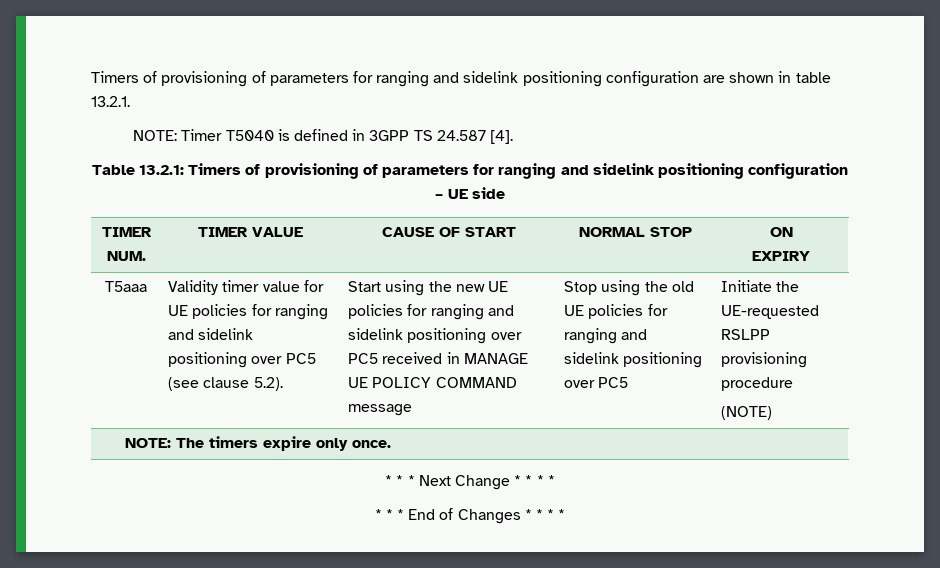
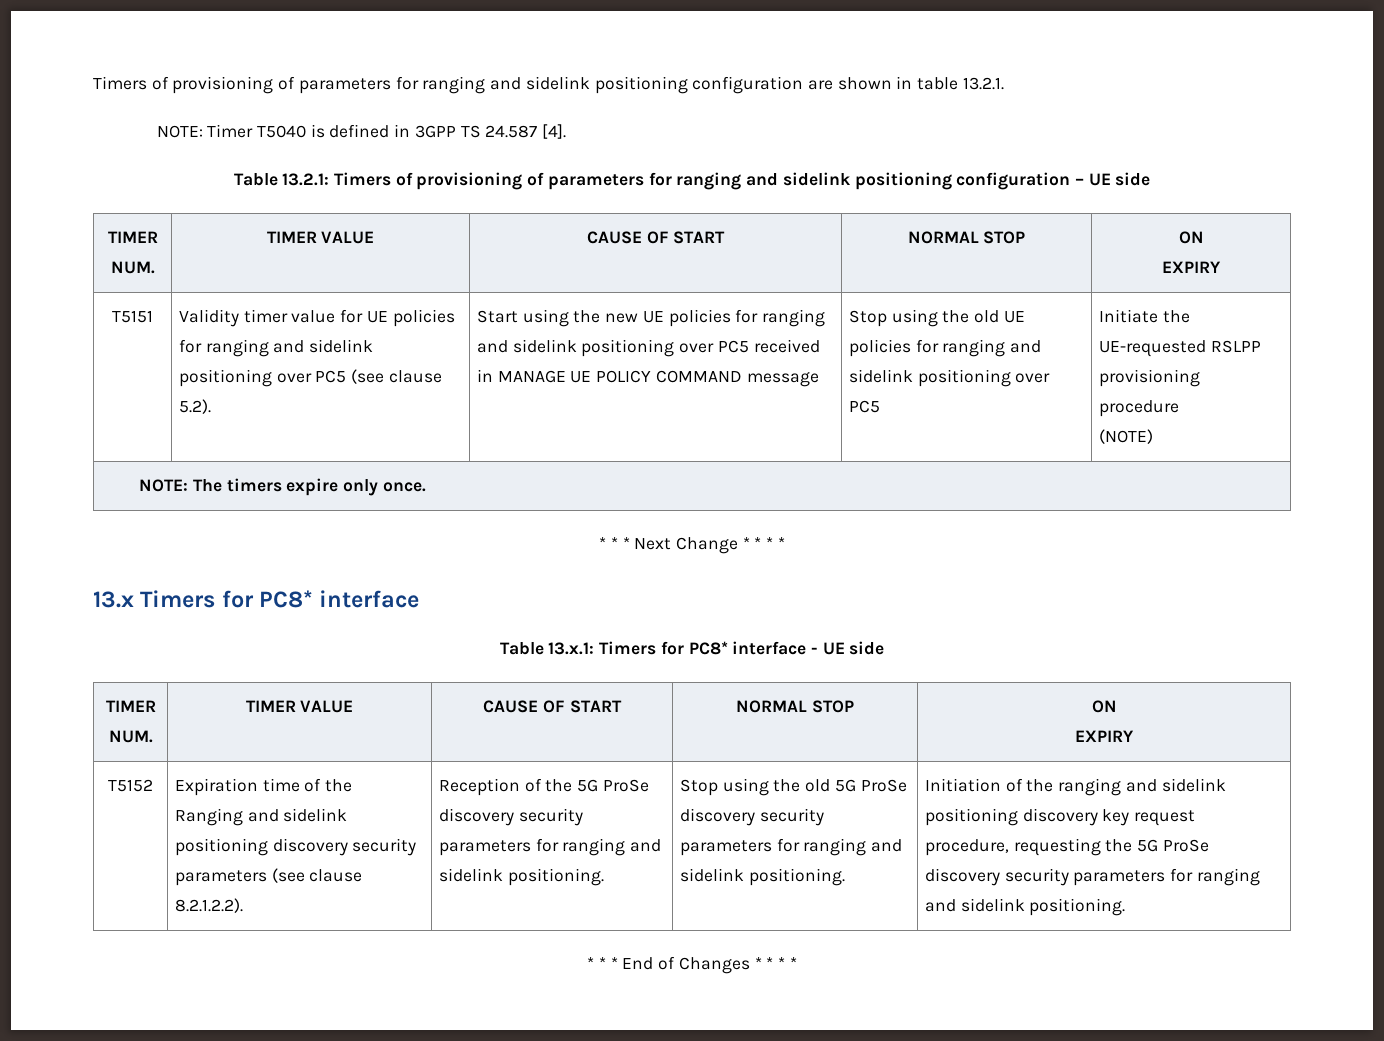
[105,281,147,292] T5aaa -> [112,310,153,323] T5151
(555, 480) none -> [93,590,420,608] [499,641,885,655] [105,700,156,712] [108,730,153,743] [245,700,354,713] [483,700,622,713] [736,700,854,713] [1091,700,1117,713] [1075,730,1134,742] [108,779,153,792] [175,778,353,796] [175,808,348,826] [175,838,417,856] [175,868,363,886] [175,898,244,913] [439,778,649,796] [439,808,583,826] [439,838,662,856] [439,868,604,886] [680,778,907,796] [680,808,824,826] [680,838,903,856] [680,868,845,886] [925,778,1226,796] [925,808,1196,826] [925,838,1209,856] [925,868,1260,886] [925,898,1126,916] // 13.x Timers for PC8* interface // Table 13.x.1: Timers for PC8* interface - UE side // TIMER NUM. | TIMER VALUE | CAUSE OF START | NORMAL STOP | ON // EXPIRY // T5152 | Expiration time of the Ranging and sidelink positioning discovery security parameters (see clause 8.2.1.2.2). | Reception of the 5G ProSe discovery security parameters for ranging and sidelink positioning. | Stop using the old 5G ProSe discovery security parameters for ranging and sidelink positioning. | Initiation of the ranging and sidelink positioning discovery key request procedure, requesting the 5G ProSe discovery security parameters for ranging and sidelink positioning.

